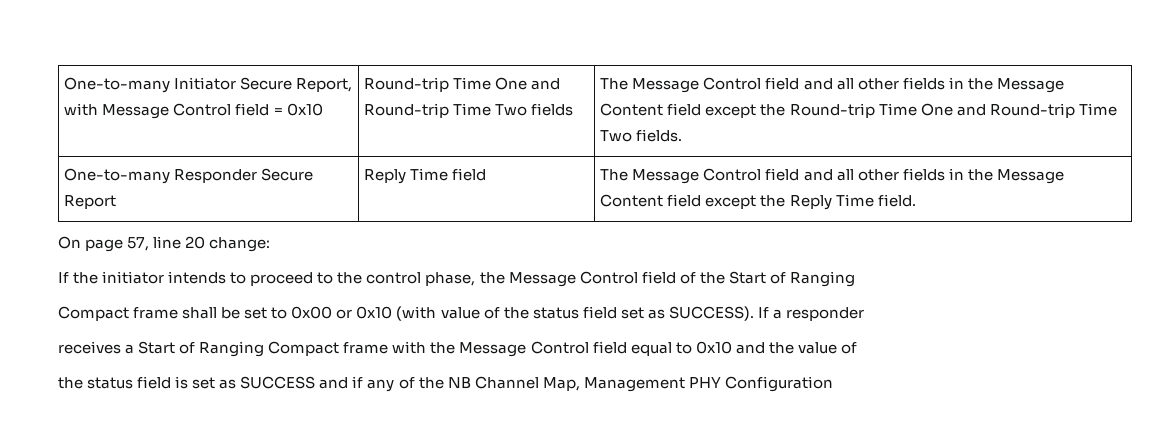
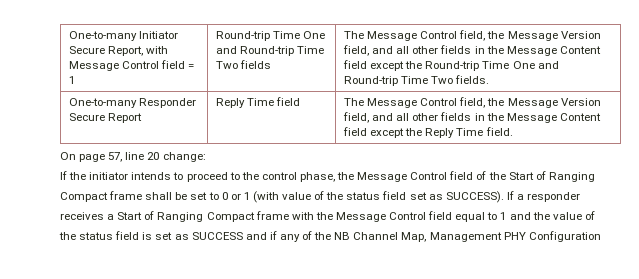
[286,103,323,116] 0x10 -> [69,76,76,84] 1
[765,77,800,90] field -> [459,30,601,41] [343,45,370,56] field, the Message Version field,
[765,168,800,181] field -> [459,97,601,108] [343,112,370,123] field, the Message Version field,
[291,306,393,319] 0x00 or 0x10 -> [221,192,250,200] 0 or 1
[695,341,732,354] 0x10 -> [500,212,507,220] 1

